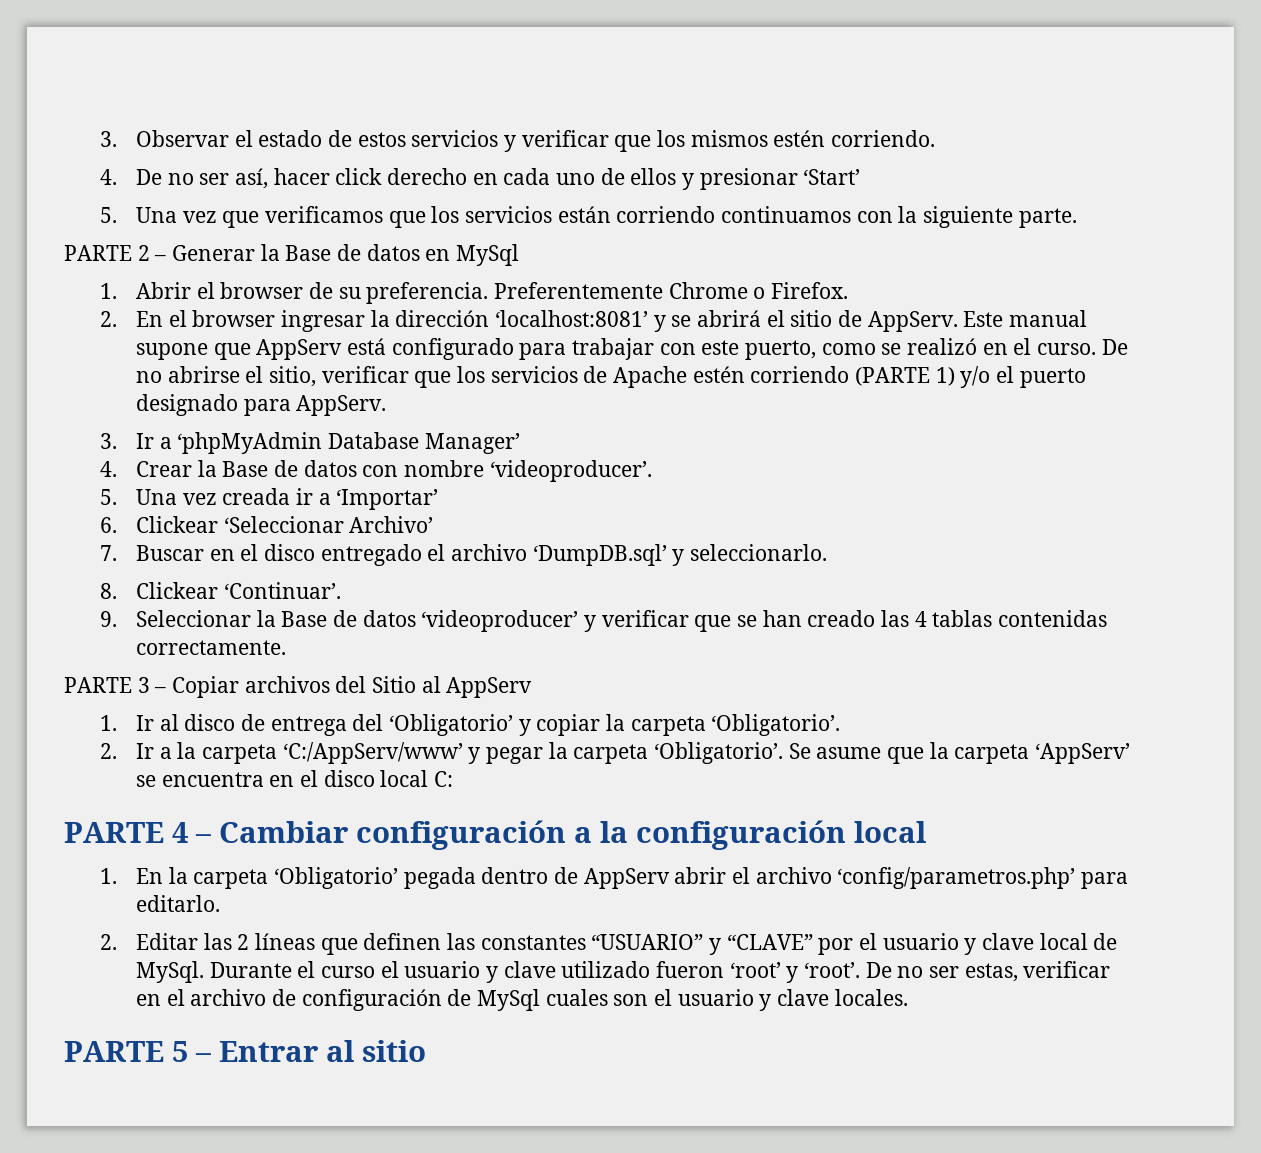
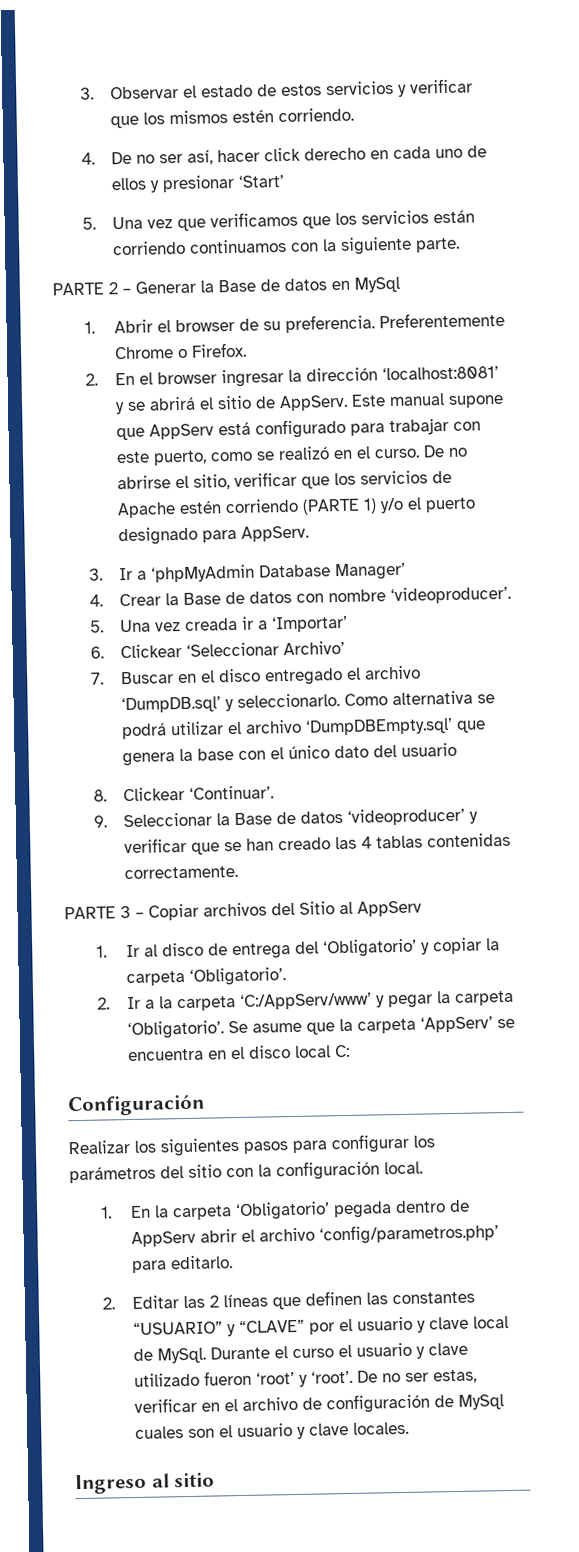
(828, 552) none -> [344,690,496,706] [121,717,487,740] [122,742,458,767] Como alternativa se podrá utilizar el archivo ‘DumpDBEmpty.sql’ que genera la base con el único dato del usuario
[64,820,592,850] PARTE 4 – Cambiar configuración a -> [67,1094,205,1117] [68,1133,435,1157] [69,1164,254,1184] Configuración // Realizar los siguientes pasos para configurar los parámetros del sitio con
[854,821,926,843] local -> [384,1161,423,1175] local.
[64,1041,318,1062] PARTE 5 – Entrar -> [75,1473,147,1495] Ingreso

